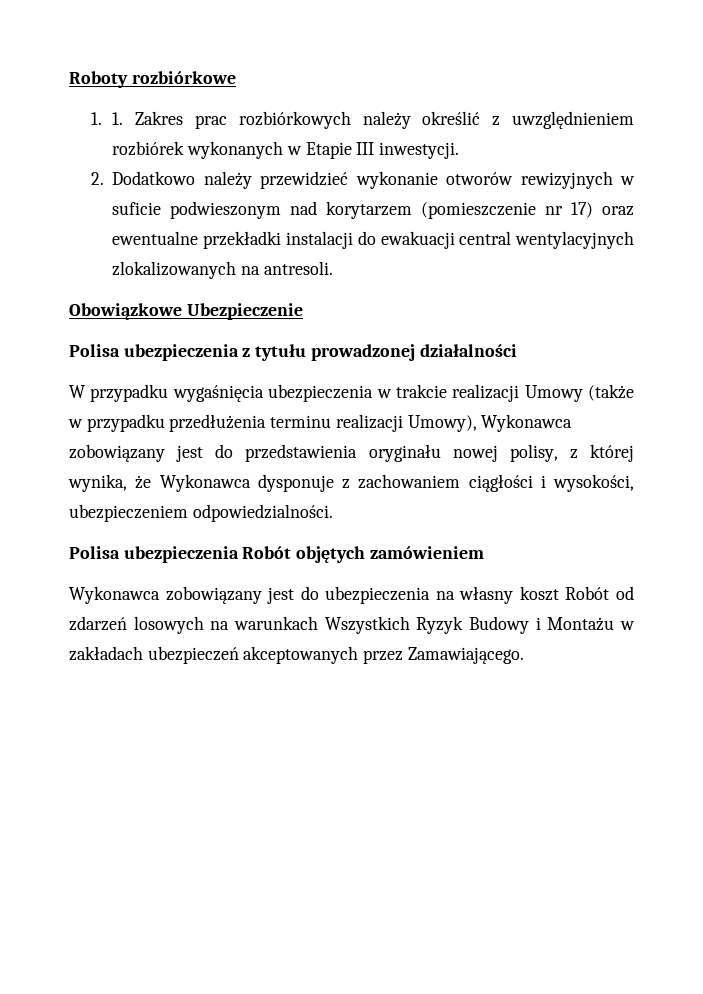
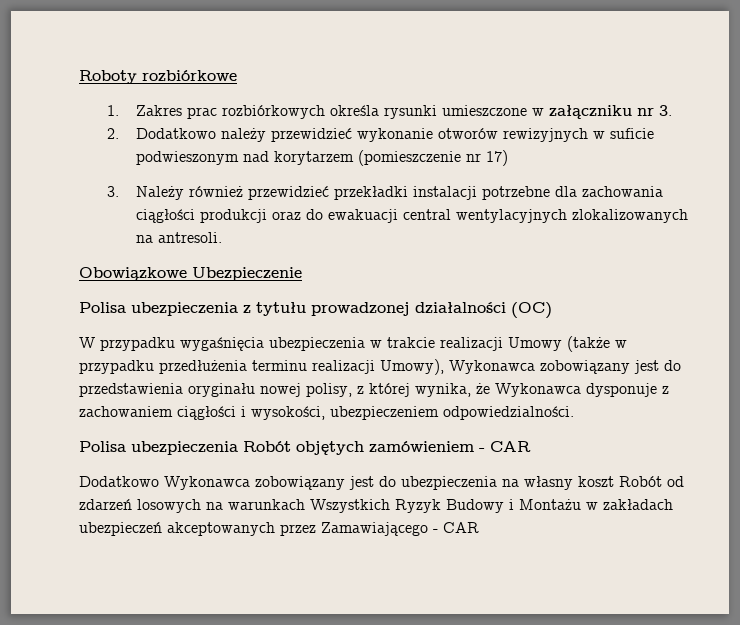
[112,112,124,125] 1. -> (120, 110) none
[362,111,635,129] [112,141,460,159] należy określić z uwzględnieniem rozbiórek wykonanych w Etapie III inwestycji. -> [329,105,672,119] określa rysunki umieszczone w załączniku nr 3.
[601,206,634,216] [112,231,353,249] oraz ewentualne przekładki instalacji -> [107,186,663,200] [135,209,301,223] // 3. Należy również przewidzieć przekładki instalacji potrzebne dla zachowania ciągłości produkcji oraz
(517, 350) none -> [511,302,552,319] (OC)
(484, 552) // -> [479,441,531,452] [79,476,159,487] - CAR // Dodatkowo
[407,647,524,664] Zamawiającego. -> [321,522,479,536] Zamawiającego - CAR

